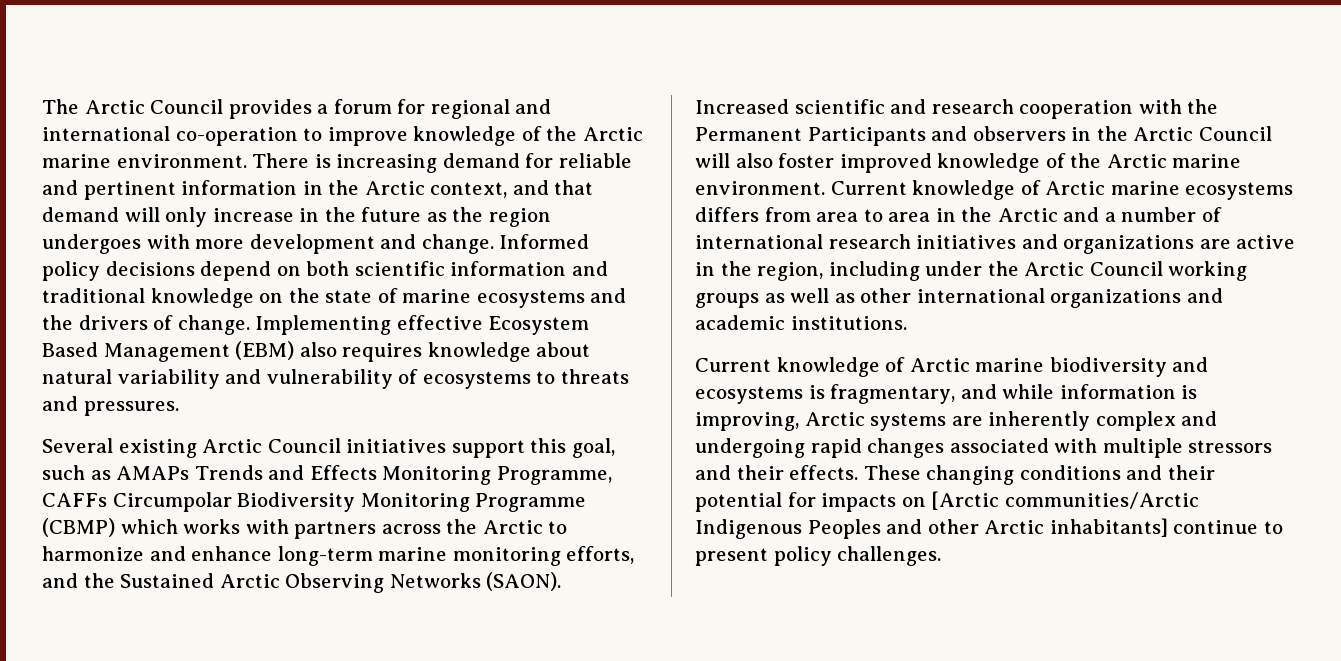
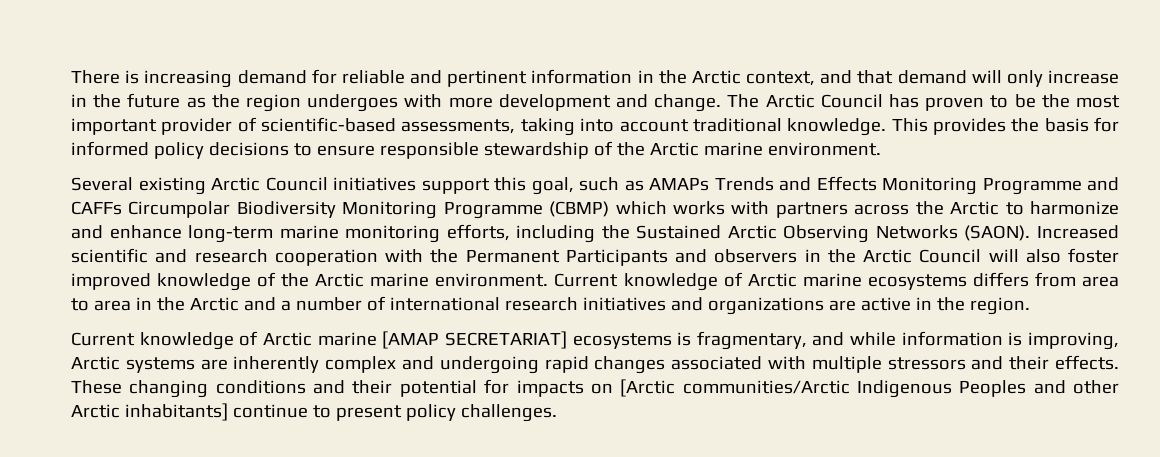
[42,99,552,119] [42,126,643,146] [42,154,247,168] The Arctic Council provides a forum for regional and international co-operation to improve knowledge of the Arctic marine environment. -> (71, 77) none
[499,234,590,249] [42,261,608,281] [42,288,627,308] [42,315,590,335] [42,341,591,362] [42,369,629,389] [42,396,179,416] Informed policy decisions depend on both scientific information and traditional knowledge on the state of marine ecosystems and the drivers of change. Implementing effective Ecosystem Based Management (EBM) also requires knowledge about natural variability and vulnerability of ecosystems to threats and pressures. -> [727,94,1121,111] [71,117,1120,136] [71,141,881,159] The Arctic Council has proven to be the most important provider of scientific-based assessments, taking into account traditional knowledge. This provides the basis for informed policy decisions to ensure responsible stewardship of the Arctic marine environment.
[496,466,612,485] Programme, -> [982,177,1119,195] Programme and
[42,573,78,588] and -> [516,225,596,243] including
[757,261,1248,281] [695,288,1223,308] [695,315,907,330] [695,357,1209,377] region, including under the Arctic Council working groups as well as other international organizations and academic institutions. // Current knowledge of Arctic marine biodiversity and -> [969,297,1030,315] [71,331,567,350] region. // Current knowledge of Arctic marine [AMAP SECRETARIAT]

